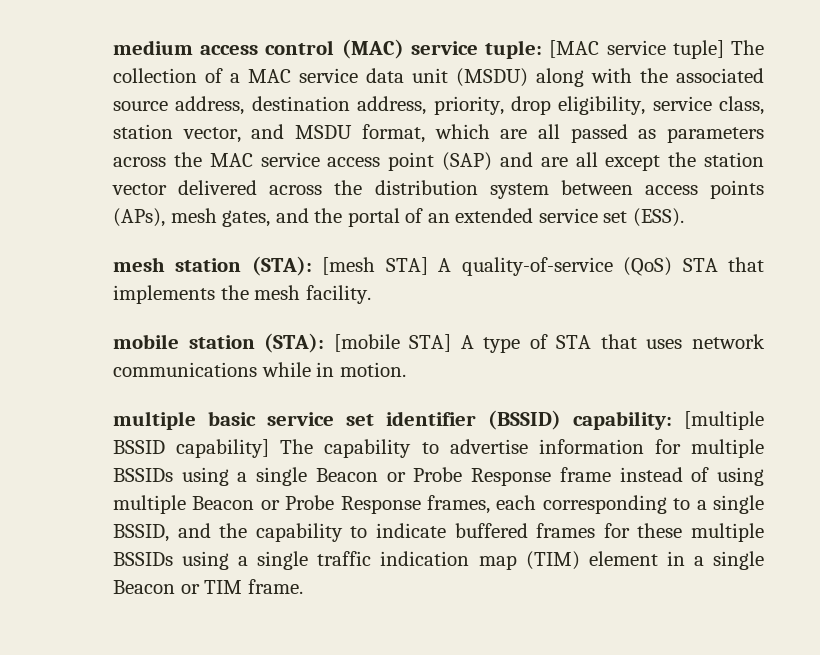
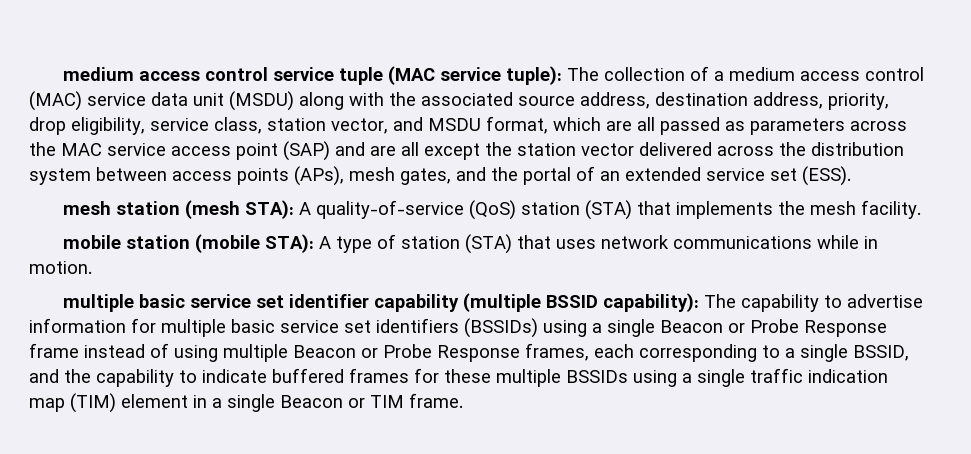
[113,39,764,59] [113,68,291,83] medium access control (MAC) service tuple: [MAC service tuple] The collection of a MAC -> [63,66,925,85] [29,91,82,111] medium access control service tuple (MAC service tuple): The collection of a medium access control (MAC)
[251,256,428,276] (STA): [mesh STA] -> [185,200,295,219] (mesh STA):
[682,258,718,272] STA -> [521,200,633,220] station (STA)
[264,333,452,353] (STA): [mobile STA] -> [195,234,315,253] (mobile STA):
[556,335,592,349] STA -> [401,234,513,254] station (STA)
[488,410,764,430] [113,439,270,458] (BSSID) capability: [multiple BSSID capability] -> [374,293,700,312] capability (multiple BSSID capability):
[113,468,173,482] BSSIDs -> [231,318,538,338] basic service set identifiers (BSSIDs)

